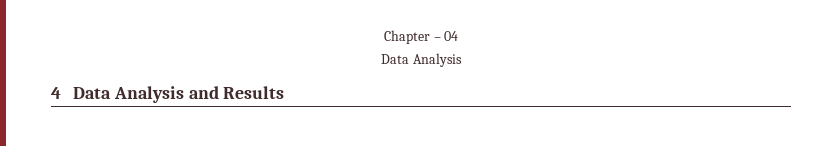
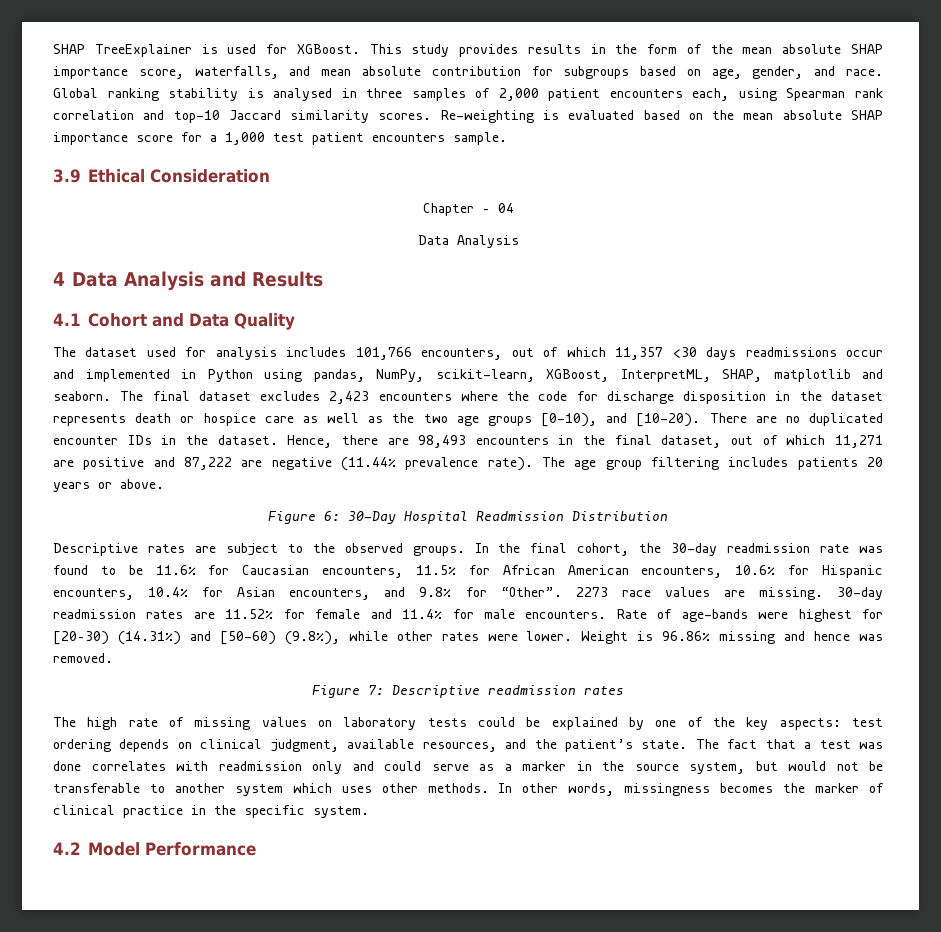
(383, 37) none -> [53,44,883,57] [53,66,884,79] [53,88,883,101] [53,110,884,123] [53,132,507,145] [53,169,270,183] SHAP TreeExplainer is used for XGBoost. This study provides results in the form of the mean absolute SHAP importance score, waterfalls, and mean absolute contribution for subgroups based on age, gender, and race. Global ranking stability is analysed in three samples of 2,000 patient encounters each, using Spearman rank correlation and top-10 Jaccard similarity scores. Re-weighting is evaluated based on the mean absolute SHAP importance score for a 1,000 test patient encounters sample. // 3.9 Ethical Consideration //
(285, 92) none -> [53,313,295,330] [53,347,884,360] [53,369,883,382] [53,391,883,404] [53,413,883,427] [53,435,883,448] [53,457,884,471] [53,479,164,492] [268,511,668,524] [53,543,883,556] [53,565,884,578] [53,587,883,600] [53,609,883,622] [53,631,883,645] [53,653,113,663] [312,685,624,698] [53,717,884,730] [53,739,883,752] [53,761,883,774] [53,783,884,796] [53,805,369,818] [53,842,256,856] // 4.1 Cohort and Data Quality // The dataset used for analysis includes 101,766 encounters, out of which 11,357 <30 days readmissions occur and implemented in Python using pandas, NumPy, scikit-learn, XGBoost, InterpretML, SHAP, matplotlib and seaborn. The final dataset excludes 2,423 encounters where the code for discharge disposition in the dataset represents death or hospice care as well as the two age groups [0-10), and [10-20). There are no duplicated encounter IDs in the dataset. Hence, there are 98,493 encounters in the final dataset, out of which 11,271 are positive and 87,222 are negative (11.44% prevalence rate). The age group filtering includes patients 20 years or above. // Figure 6: 30-Day Hospital Readmission Distribution // Descriptive rates are subject to the observed groups. In the final cohort, the 30-day readmission rate was found to be 11.6% for Caucasian encounters, 11.5% for African American encounters, 10.6% for Hispanic encounters, 10.4% for Asian encounters, and 9.8% for “Other”. 2273 race values are missing. 30-day readmission rates are 11.52% for female and 11.4% for male encounters. Rate of age-bands were highest for [20–30) (14.31%) and [50-60) (9.8%), while other rates were lower. Weight is 96.86% missing and hence was removed. // Figure 7: Descriptive readmission rates // The high rate of missing values on laboratory tests could be explained by one of the key aspects: test ordering depends on clinical judgment, available resources, and the patient’s state. The fact that a test was done correlates with readmission only and could serve as a marker in the source system, but would not be transferable to another system which uses other methods. In other words, missingness becomes the marker of clinical practice in the specific system. // 4.2 Model Performance

